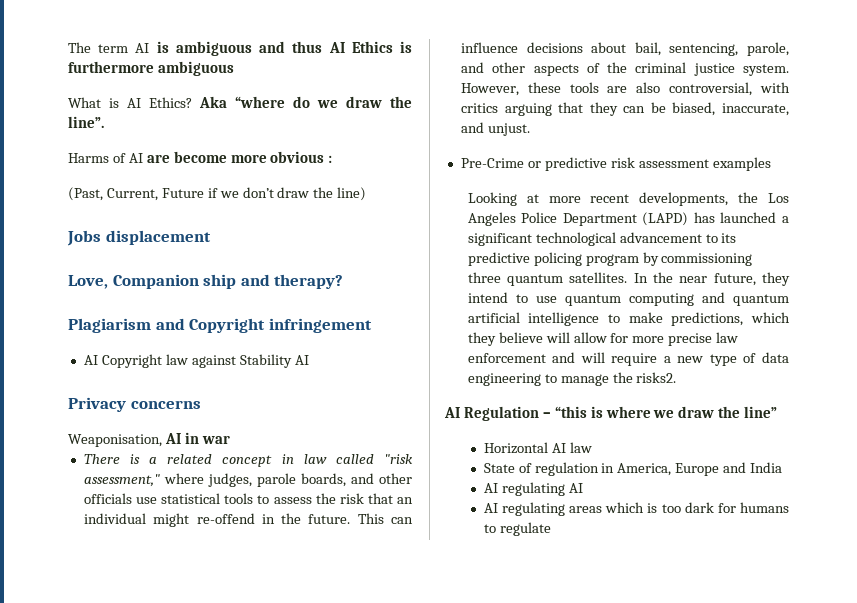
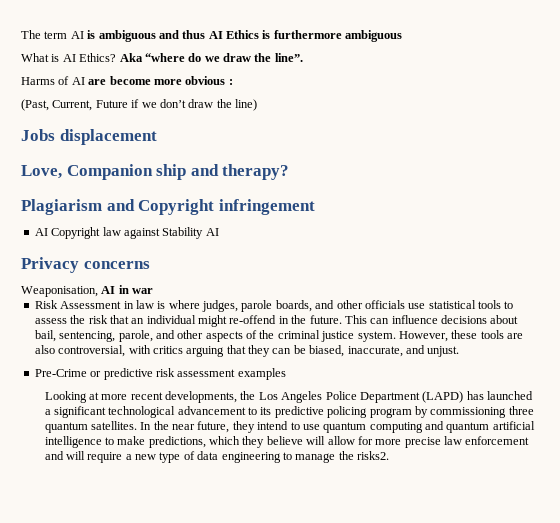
[83,454,413,467] [83,474,160,487] There is a related concept in law called "risk assessment," -> [34,300,166,309] Risk Assessment in law is
[444,406,778,421] [483,442,592,454] [483,462,783,476] [483,482,583,496] [483,502,789,516] [483,522,551,536] // AI Regulation – “this is where we draw the line” // Horizontal AI law // State of regulation in America, Europe and India // AI regulating AI // AI regulating areas which is too dark for humans to regulate -> (390, 455) none

